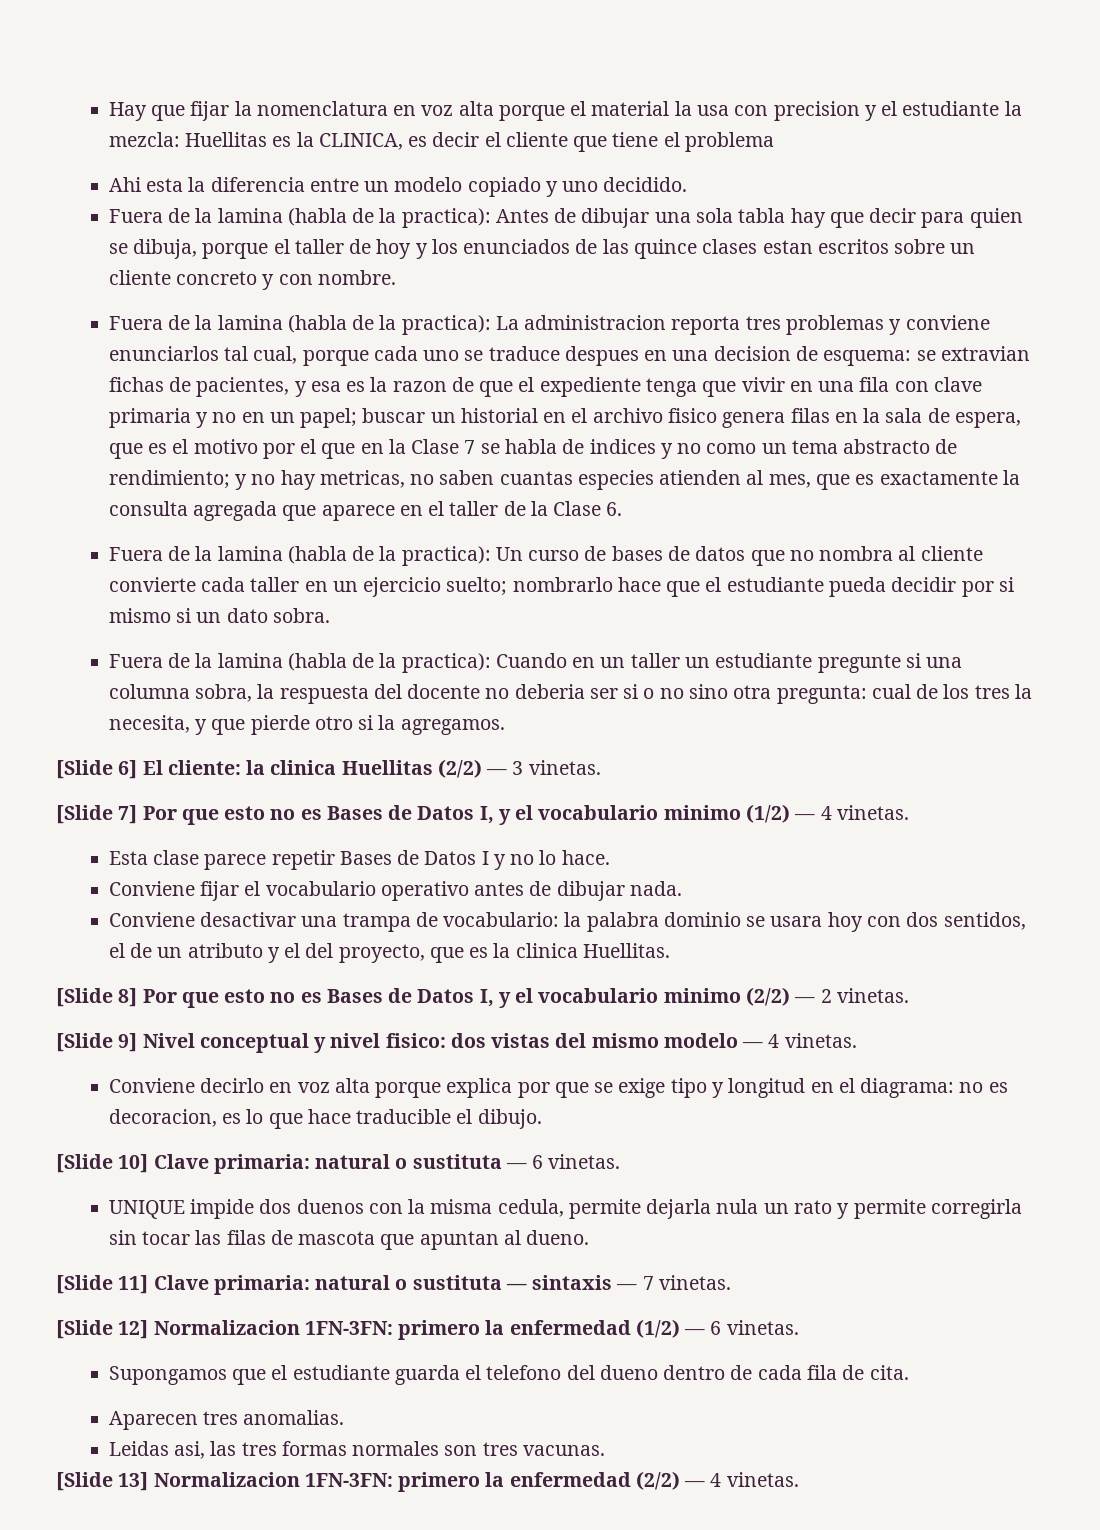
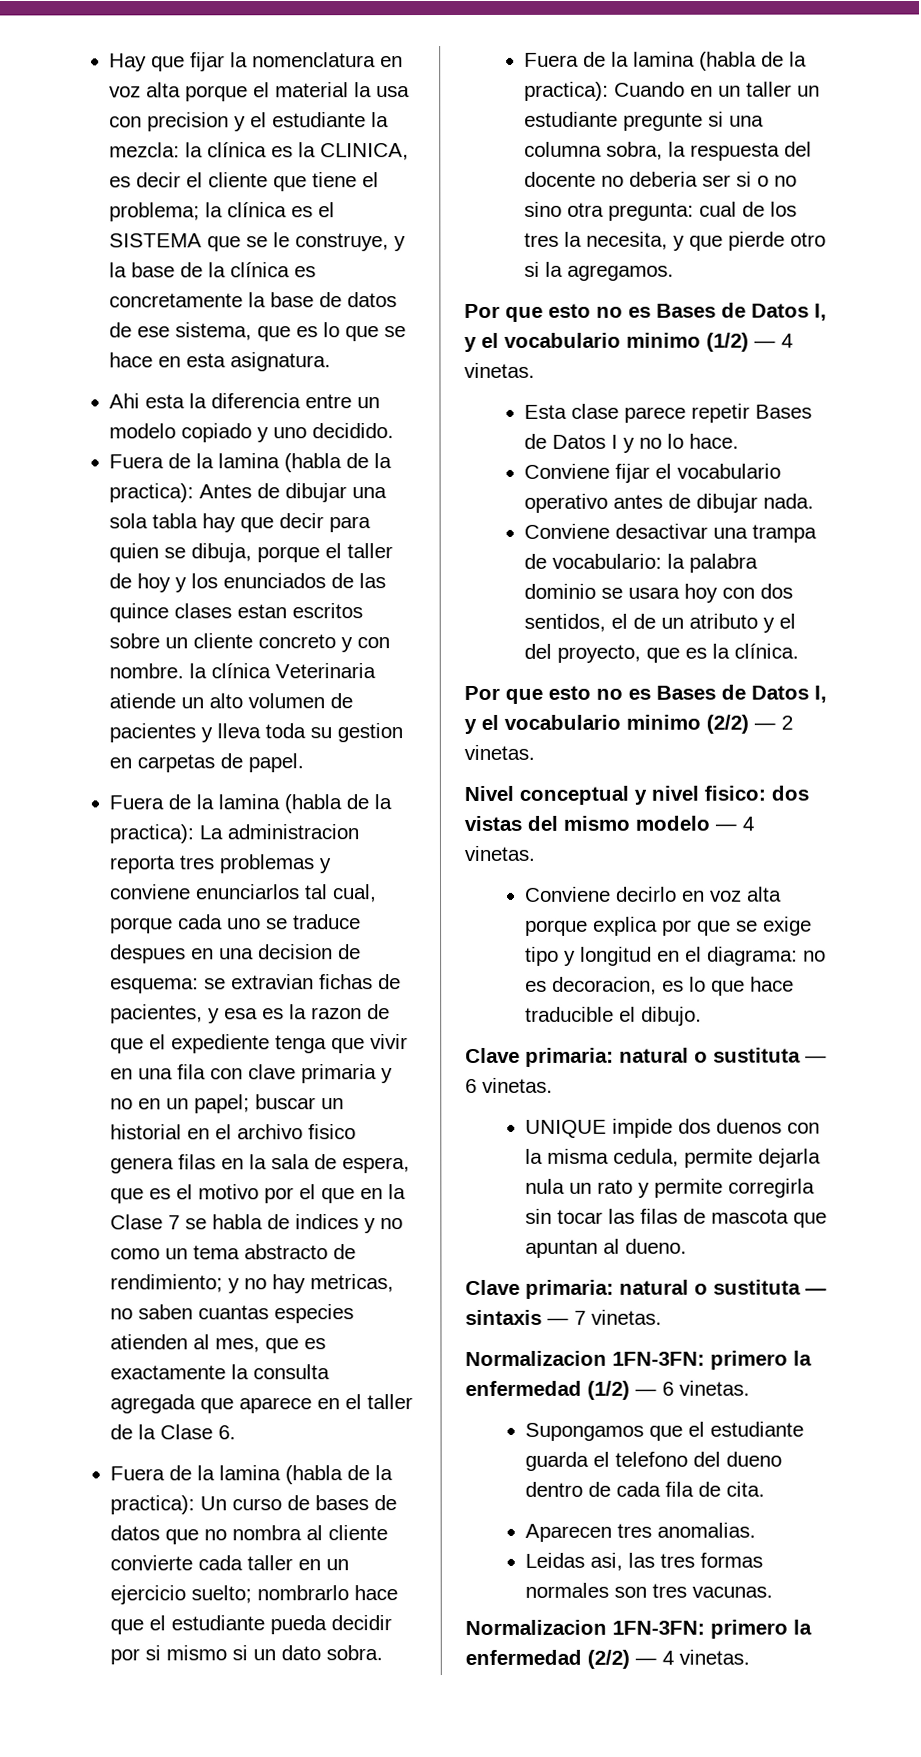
[185,132,268,147] Huellitas -> [185,142,268,158] la clínica
[684,132,774,152] problema -> [109,202,336,222] [109,232,407,252] [109,262,317,278] [109,292,398,308] [109,322,407,342] [109,352,332,372] problema; la clínica es el SISTEMA que se le construye, y la base de la clínica es concretamente la base de datos de ese sistema, que es lo que se hace en esta asignatura.
(396, 277) none -> [189,663,377,679] [109,693,354,709] [109,723,404,743] [109,753,305,773] la clínica Veterinaria atiende un alto volumen de pacientes y lleva toda su gestion en carpetas de papel.
[56,759,601,779] [56,805,138,824] [Slide 6] El cliente: la clinica Huellitas (2/2) — 3 vinetas. // [Slide 7] -> (675, 272) none
[515,943,670,958] [56,988,138,1007] clinica Huellitas. // [Slide 8] -> [734,643,800,659] clínica. //
[56,1033,138,1052] [Slide 9] -> (535, 752) none
[56,1154,149,1173] [Slide 10] -> (703, 1016) none
[56,1275,149,1294] [Slide 11] -> (688, 1246) none
[56,1320,149,1339] [Slide 12] -> (662, 1317) none
[56,1472,149,1491] [Slide 13] -> (774, 1592) none

